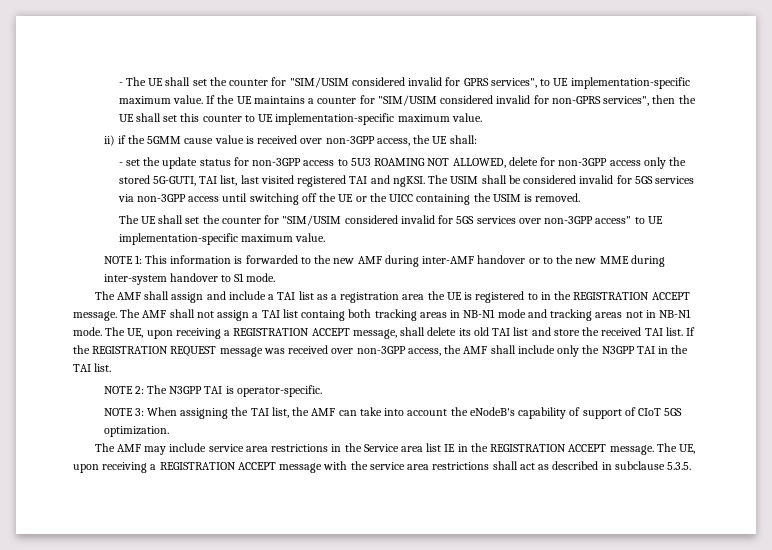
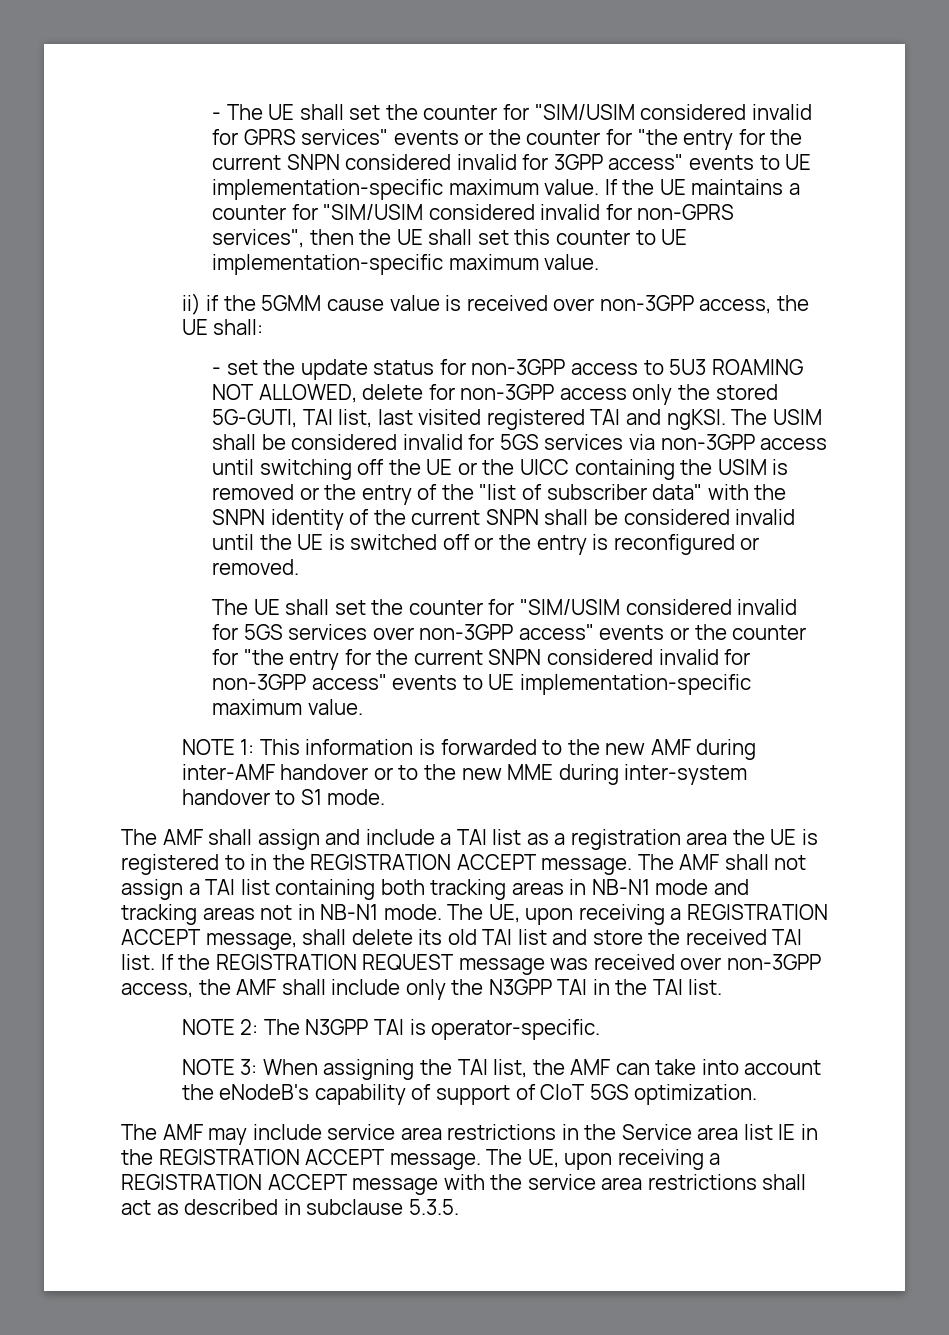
[490,78,537,88] services", -> [301,129,803,150] [212,154,754,170] services" events or the counter for "the entry for the current SNPN considered invalid for 3GPP access" events
(533, 198) none -> [212,484,787,505] [212,509,796,530] [212,534,760,555] removed or the entry of the "list of subscriber data" with the SNPN identity of the current SNPN shall be considered invalid until the UE is switched off or the entry is reconfigured or
(632, 220) none -> [599,624,807,640] [212,649,751,670] [212,674,458,690] events or the counter for "the entry for the current SNPN considered invalid for non-3GPP access" events
[301,310,346,321] containg -> [275,879,376,900] containing

